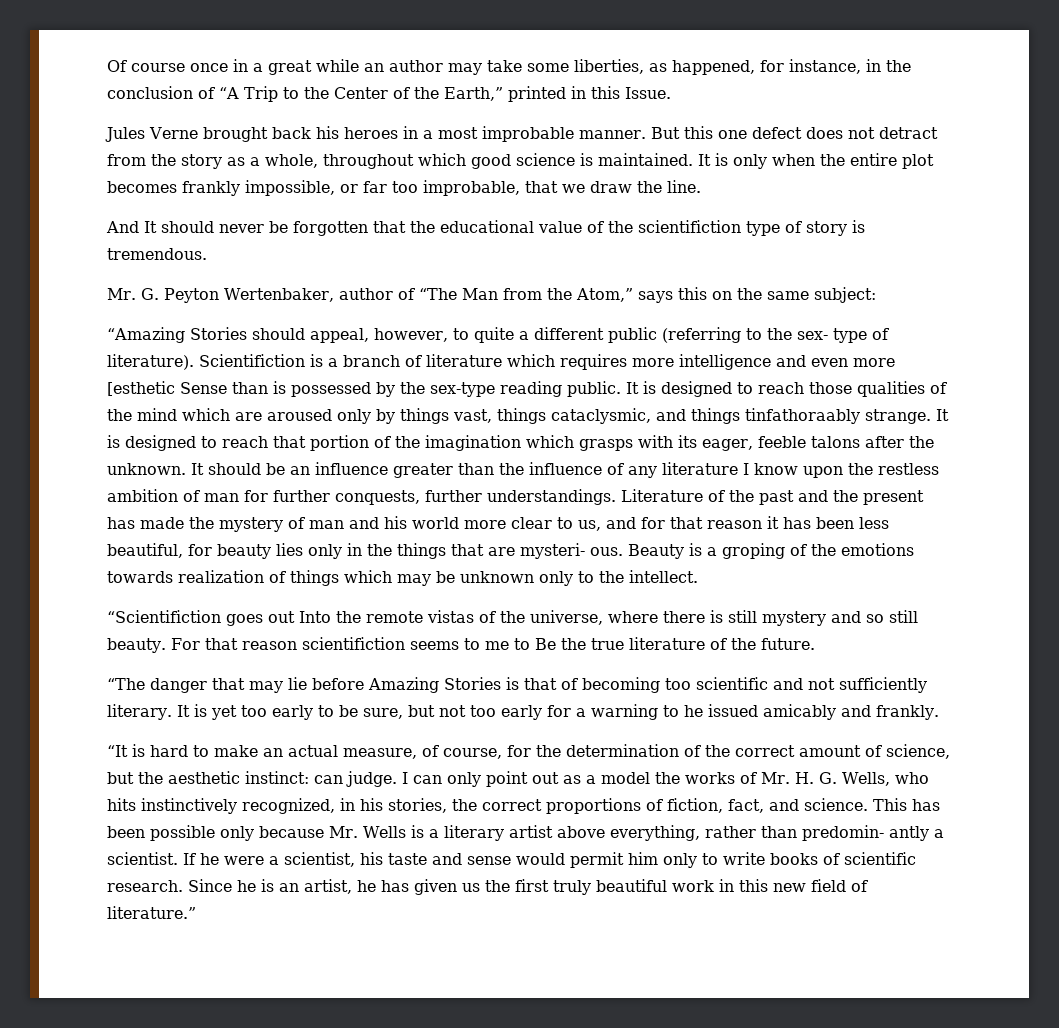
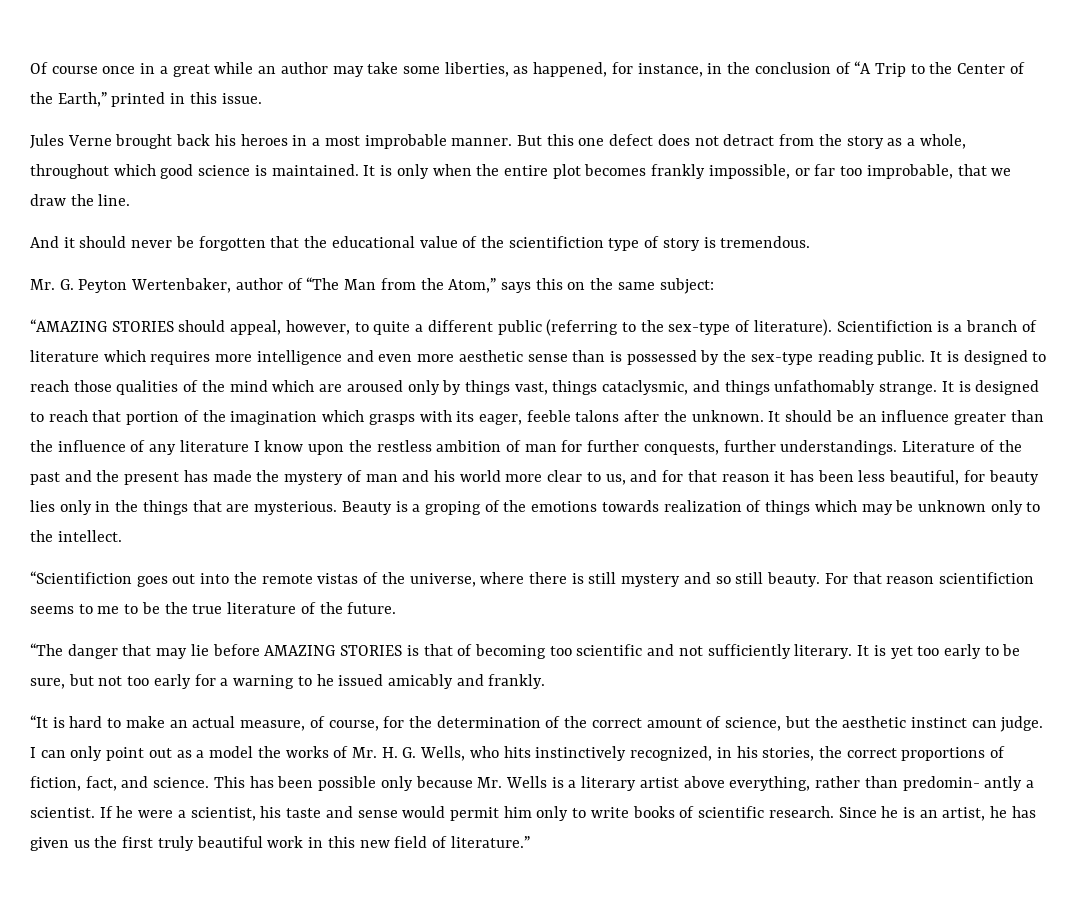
[624,87,671,99] Issue. -> [221,93,262,104] issue.
[144,221,157,233] It -> [63,237,75,248] it
[107,327,247,343] “Amazing Stories -> [30,319,174,332] “AMAZING STORIES
[796,328,867,343] sex- type -> [668,322,731,335] sex-type
[107,381,227,396] [esthetic Sense -> [458,350,568,362] aesthetic sense
[745,408,860,424] tinfathoraably -> [774,380,876,395] unfathomably
[520,543,623,559] mysteri- ous. -> [254,501,338,515] mysterious.
[299,611,331,623] Into -> [200,573,230,584] into
[534,638,556,650] Be -> [141,602,160,614] be
[368,677,501,693] Amazing Stories -> [264,645,403,656] AMAZING STORIES
[245,771,309,784] instinct: -> [910,717,967,728] instinct

